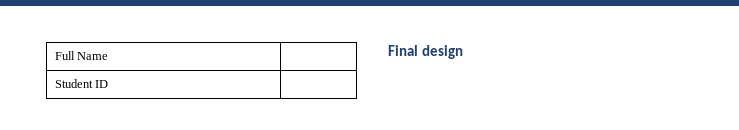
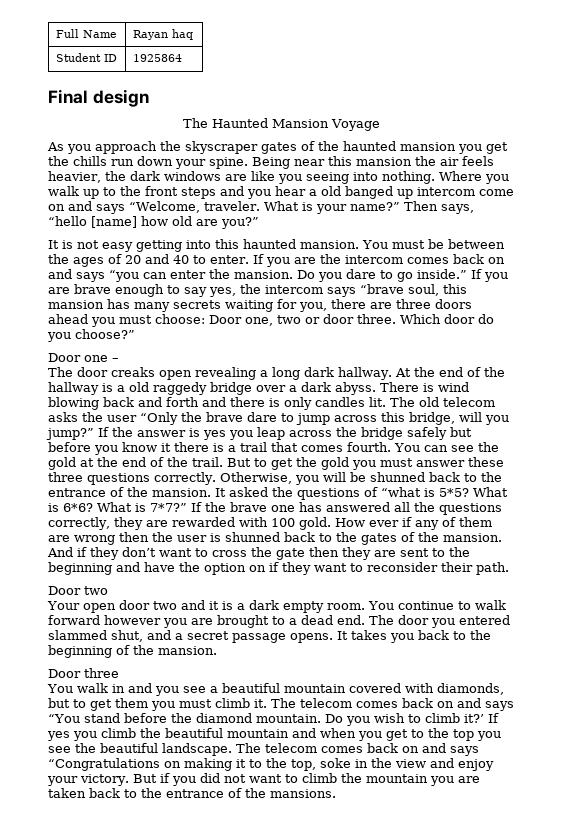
(108, 56) none -> [132,29,193,40] Rayan haq
(108, 84) none -> [132,54,182,62] 1925864
(464, 52) none -> [183,118,381,131] [47,141,508,154] [48,156,494,169] [48,171,509,184] [48,186,514,199] [48,201,474,214] [48,216,259,229] [48,239,505,252] [48,254,505,267] [48,269,508,282] [48,284,467,297] [48,299,472,312] [48,314,494,327] [47,329,135,342] [48,353,119,362] [48,367,505,380] [48,382,469,395] [48,397,495,410] [48,412,509,425] [46,427,472,440] [48,442,499,455] [48,457,504,470] [48,472,502,485] [48,487,508,500] [48,502,502,515] [48,517,492,530] [48,532,502,545] [47,547,470,560] [48,562,509,575] [48,586,108,595] [47,600,506,613] [48,615,510,628] [48,630,491,643] [48,645,217,658] [48,668,119,678] [47,683,504,696] [48,698,514,711] [48,713,499,726] [47,728,501,741] [48,743,479,756] [48,758,494,771] [47,773,480,786] [48,788,336,798] // The Haunted Mansion Voyage // As you approach the skyscraper gates of the haunted mansion you get the chills run down your spine. Being near this mansion the air feels heavier, the dark windows are like you seeing into nothing. Where you walk up to the front steps and you hear a old banged up intercom come on and says “Welcome, traveler. What is your name?” Then says, “hello [name] how old are you?” // It is not easy getting into this haunted mansion. You must be between the ages of 20 and 40 to enter. If you are the intercom comes back on and says “you can enter the mansion. Do you dare to go inside.” If you are brave enough to say yes, the intercom says “brave soul, this mansion has many secrets waiting for you, there are three doors ahead you must choose: Door one, two or door three. Which door do you choose?” // Door one – // The door creaks open revealing a long dark hallway. At the end of the hallway is a old raggedy bridge over a dark abyss. There is wind blowing back and forth and there is only candles lit. The old telecom asks the user “Only the brave dare to jump across this bridge, will you jump?” If the answer is yes you leap across the bridge safely but before you know it there is a trail that comes fourth. You can see the gold at the end of the trail. But to get the gold you must answer these three questions correctly. Otherwise, you will be shunned back to the entrance of the mansion. It asked the questions of “what is 5*5? What is 6*6? What is 7*7?” If the brave one has answered all the questions correctly, they are rewarded with 100 gold. How ever if any of them are wrong then the user is shunned back to the gates of the mansion. And if they don’t want to cross the gate then they are sent to the beginning and have the option on if they want to reconsider their path. // Door two // Your open door two and it is a dark empty room. You continue to walk forward however you are brought to a dead end. The door you entered slammed shut, and a secret passage opens. It takes you back to the beginning of the mansion. // Door three // You walk in and you see a beautiful mountain covered with diamonds, but to get them you must climb it. The telecom comes back on and says “You stand before the diamond mountain. Do you wish to climb it?’ If yes you climb the beautiful mountain and when you get to the top you see the beautiful landscape. The telecom comes back on and says “Congratulations on making it to the top, soke in the view and enjoy your victory. But if you did not want to climb the mountain you are taken back to the entrance of the mansions.

